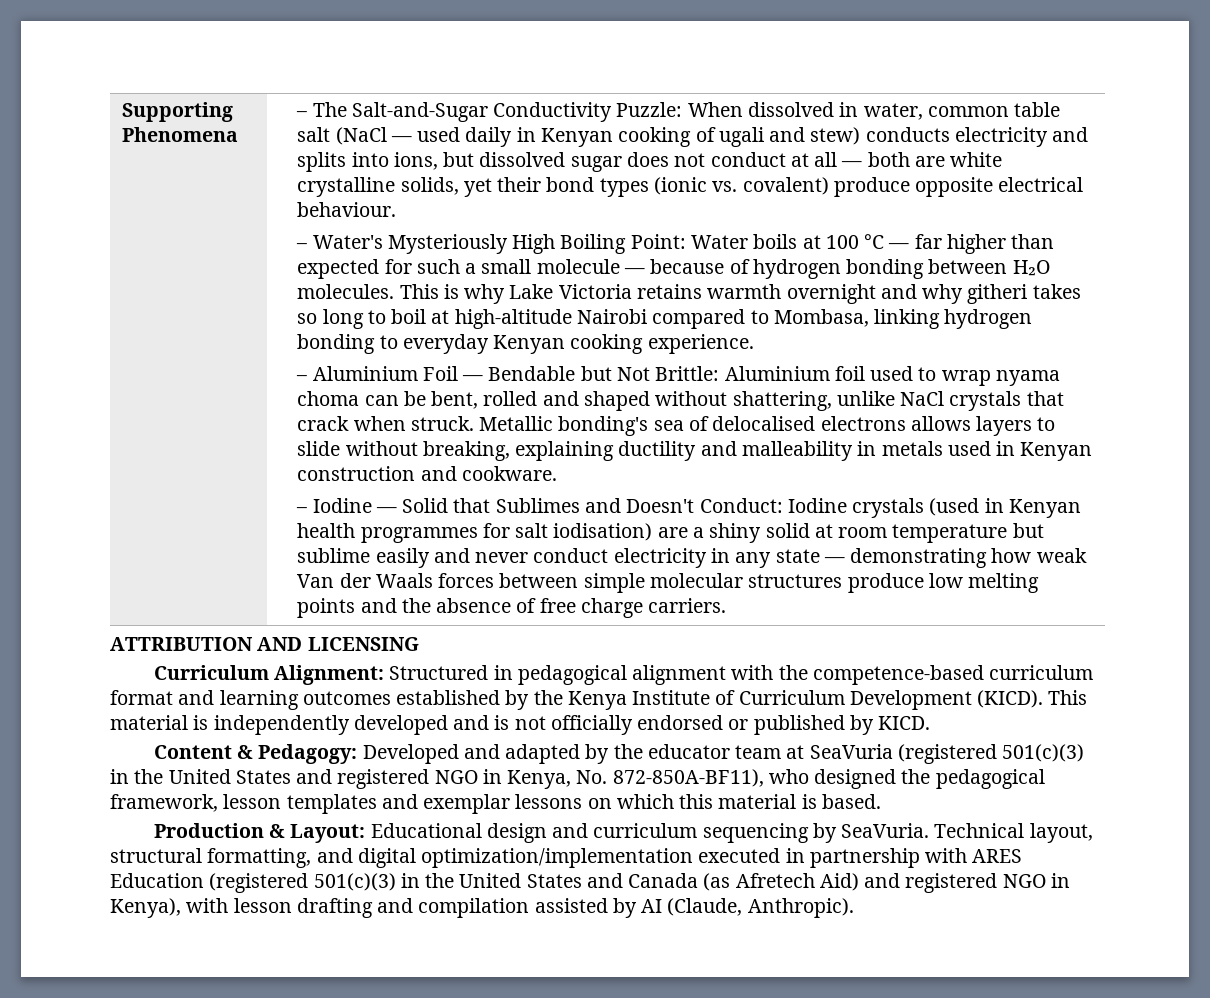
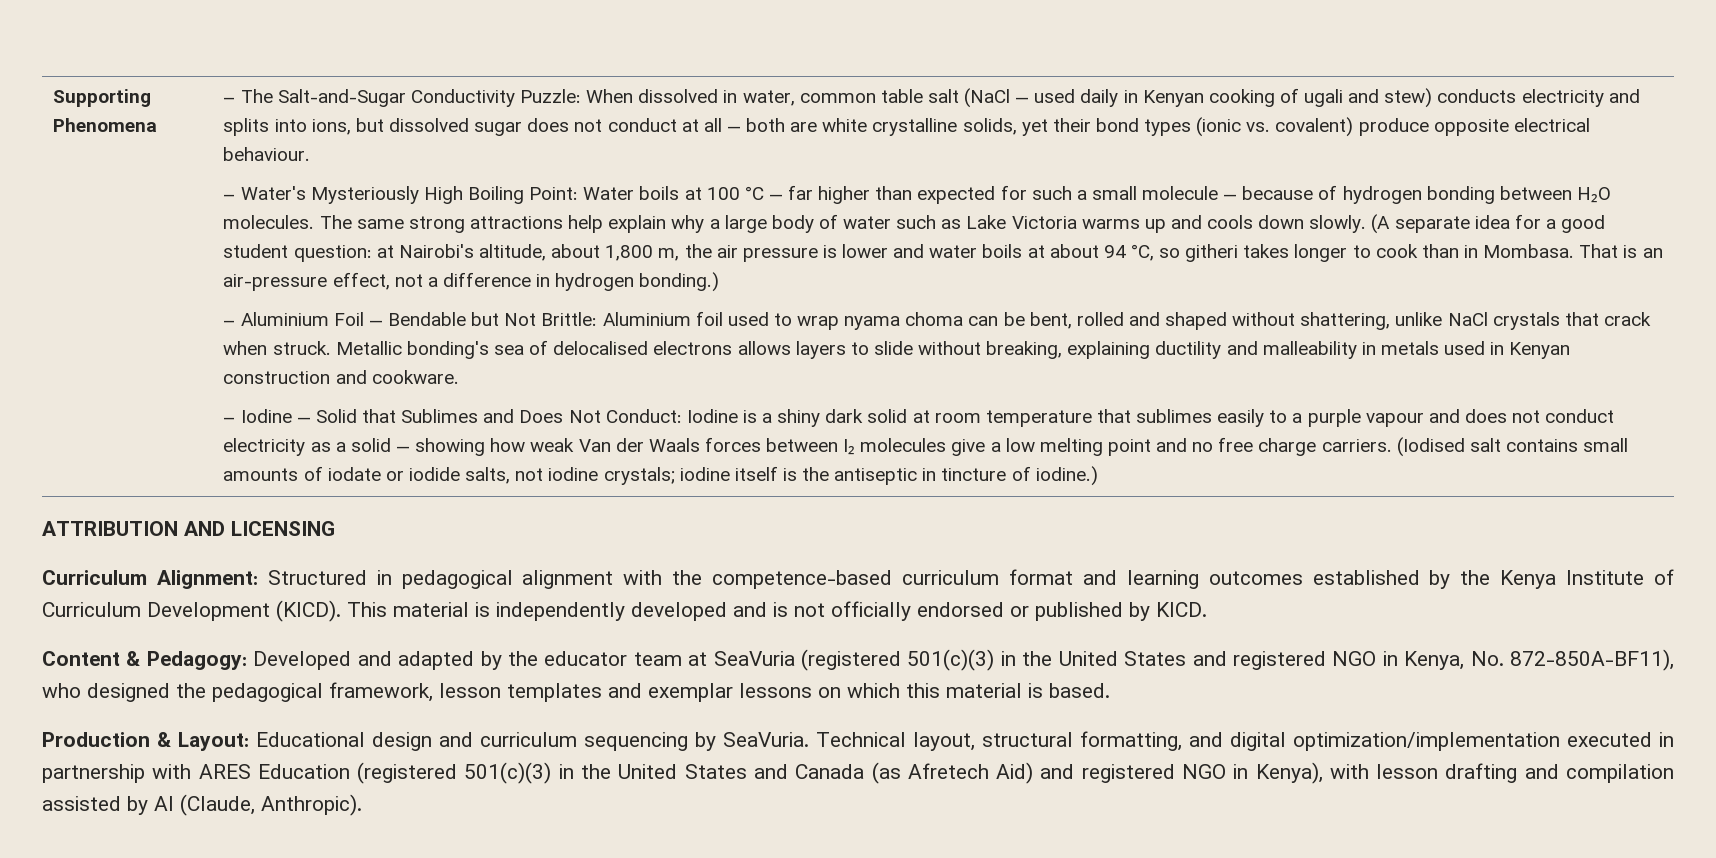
[399,284,1081,304] [297,309,1033,329] [297,334,754,354] This is why Lake Victoria retains warmth overnight and why githeri takes so long to boil at high-altitude Nairobi compared to Mombasa, linking hydrogen bonding to everyday Kenyan cooking experience. -> [319,214,1606,234] [223,244,1663,262] [223,272,720,292] The same strong attractions help explain why a large body of water such as Lake Victoria warms up and cools down slowly. (A separate idea for a good student question: at Nairobi's altitude, about 1,800 m, the air pressure is lower and water boils at about 94 °C, so githeri takes longer to cook than in Mombasa. That is an air-pressure effect, not a difference in hydrogen bonding.)
[626,498,1081,518] [297,523,688,543] Doesn't Conduct: Iodine crystals (used in Kenyan health programmes for salt iodisation) are -> [519,409,757,423] Does Not Conduct: Iodine is
(762, 533) none -> [825,409,864,423] dark
[1012,523,1044,538] [297,548,988,568] but sublime easily and never conduct electricity in any state — demonstrating -> [1096,409,1615,427] [223,438,486,456] that sublimes easily to a purple vapour and does not conduct electricity as a solid — showing
[583,573,1040,593] [297,598,727,618] simple molecular structures produce low melting points and the absence of free charge carriers. -> [843,437,1629,457] [223,466,1098,486] I₂ molecules give a low melting point and no free charge carriers. (Iodised salt contains small amounts of iodate or iodide salts, not iodine crystals; iodine itself is the antiseptic in tincture of iodine.)

